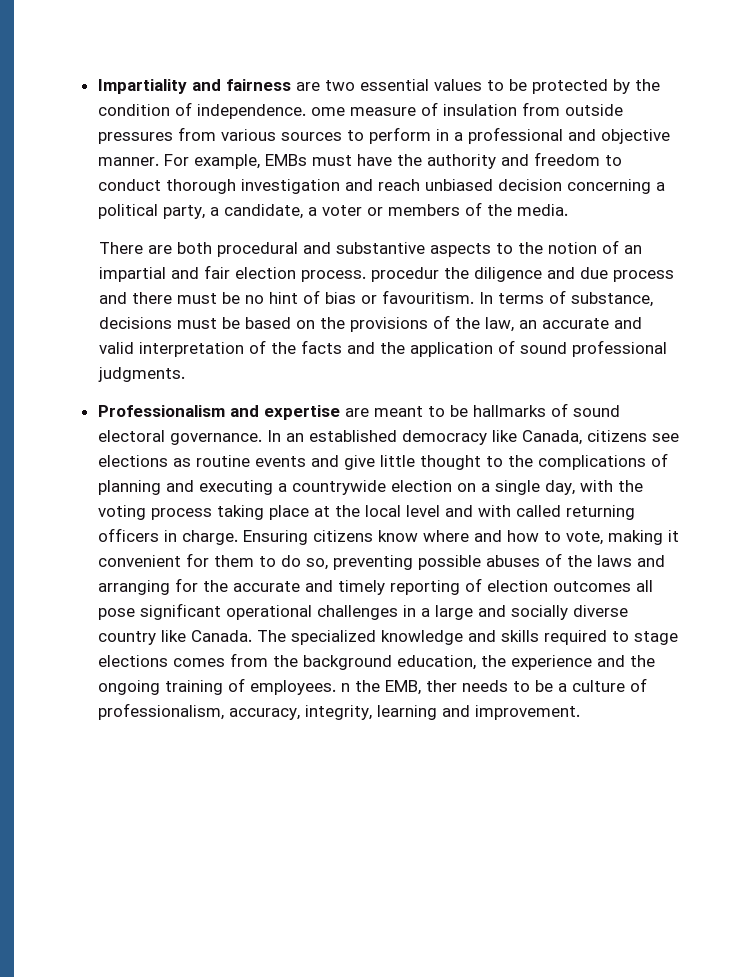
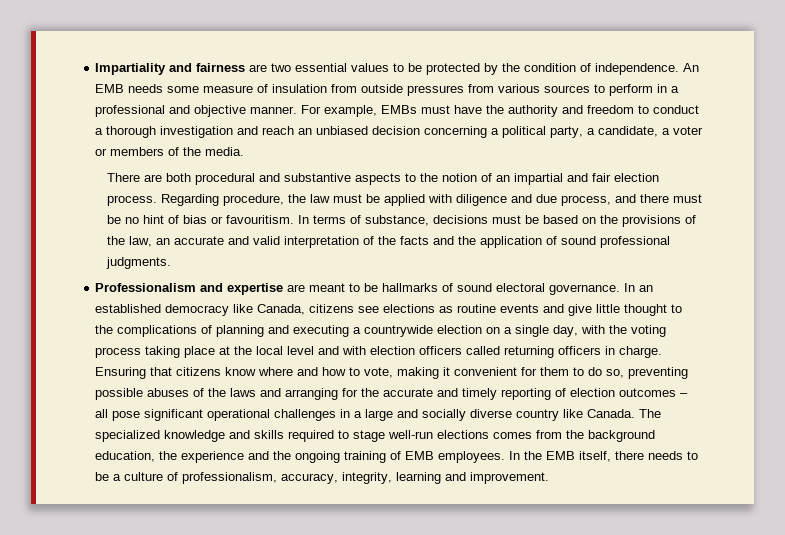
[310,107,345,116] ome -> [683,63,700,72] [95,84,200,93] An EMB needs some
(161, 185) none -> [95,128,104,135] a
(420, 185) none -> [298,128,313,135] an
[370,267,469,282] procedur the -> [160,194,452,206] Regarding procedure, the law must be applied with
[612,270,674,282] process -> [560,195,611,206] process,
(511, 511) none -> [370,346,463,355] election officers
(308, 537) none -> [150,367,173,376] that
(631, 586) none -> [680,393,689,397] –
(678, 638) none -> [388,430,434,439] well-run
[249,680,457,695] employees. n the EMB, ther -> [405,451,645,463] EMB employees. In the EMB itself, there

